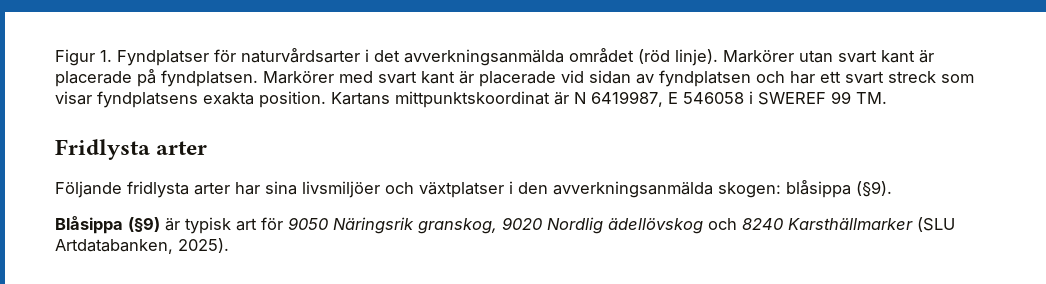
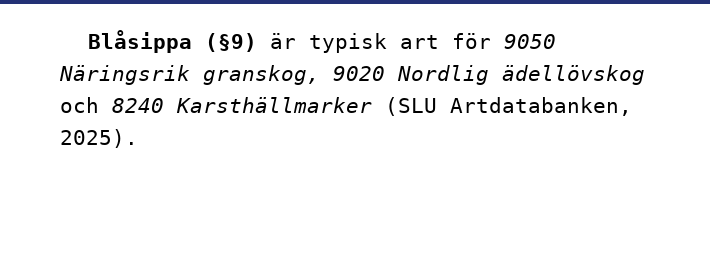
[55,48,934,66] [55,69,974,87] [55,91,887,108] [55,139,208,160] [55,180,892,198] Figur 1. Fyndplatser för naturvårdsarter i det avverkningsanmälda området (röd linje). Markörer utan svart kant är placerade på fyndplatsen. Markörer med svart kant är placerade vid sidan av fyndplatsen och har ett svart streck som visar fyndplatsens exakta position. Kartans mittpunktskoordinat är N 6419987, E 546058 i SWEREF 99 TM. // Fridlysta arter // Följande fridlysta arter har sina livsmiljöer och växtplatser i den avverkningsanmälda skogen: blåsippa (§9). // -> (87, 41) none

